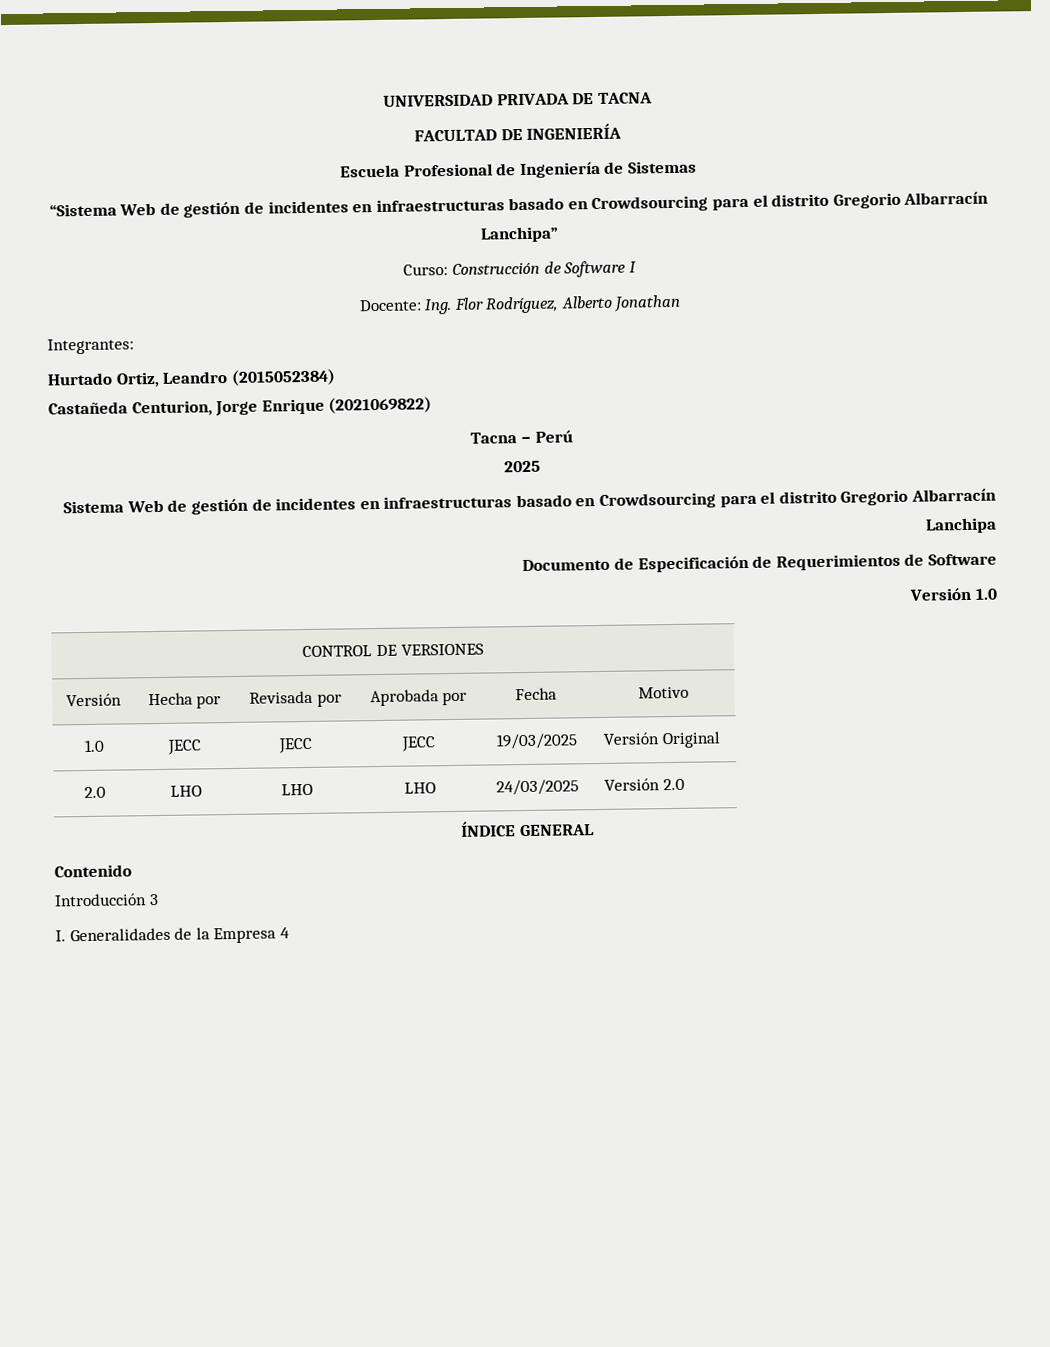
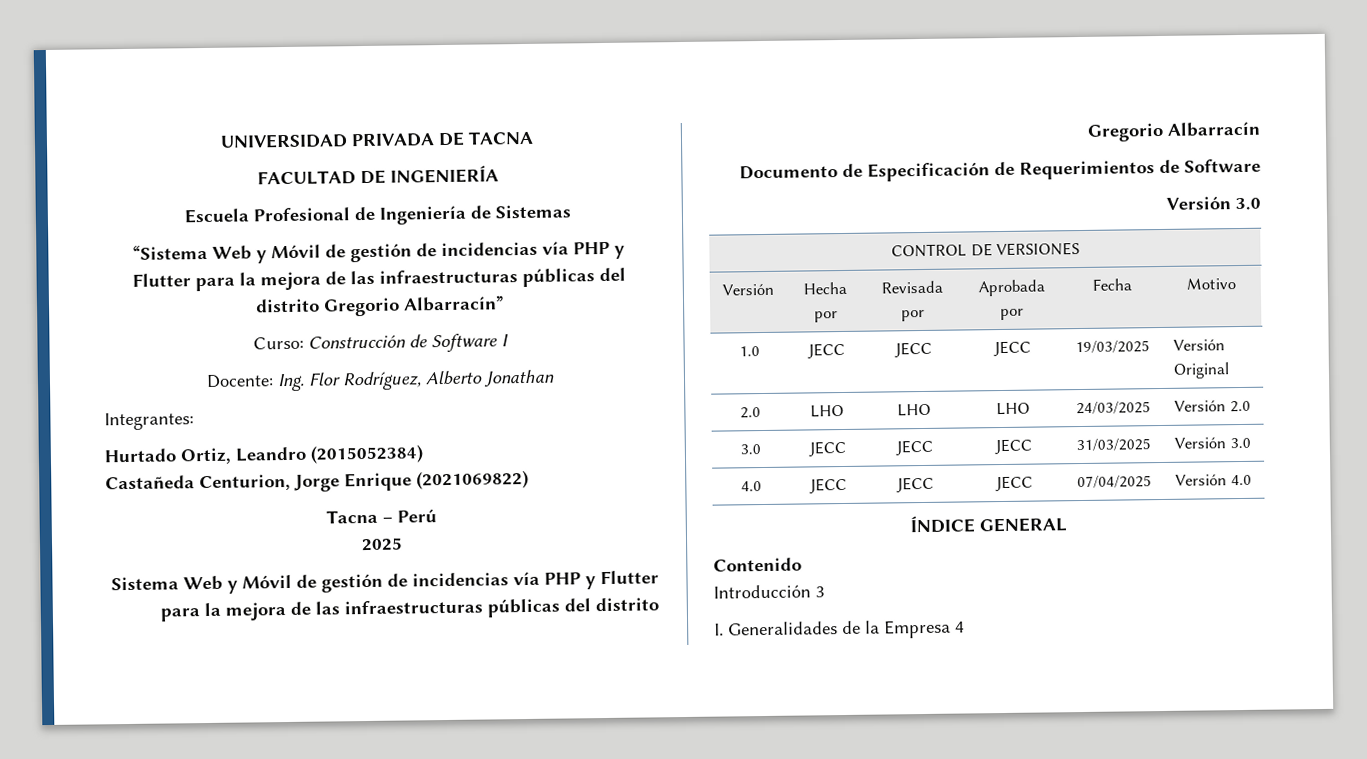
[159,191,989,218] [479,226,559,243] de gestión de incidentes en infraestructuras basado en Crowdsourcing para el distrito Gregorio Albarracín Lanchipa” -> [255,241,625,264] [131,267,626,292] [254,295,504,317] y Móvil de gestión de incidencias vía PHP y Flutter para la mejora de las infraestructuras públicas del distrito Gregorio Albarracín”
[167,488,997,515] [925,517,997,534] de gestión de incidentes en infraestructuras basado en Crowdsourcing para el distrito Gregorio Albarracín Lanchipa -> [227,570,659,594] [160,597,659,622] [1087,121,1260,142] y Móvil de gestión de incidencias vía PHP y Flutter para la mejora de las infraestructuras públicas del distrito Gregorio Albarracín
[975,588,998,600] 1.0 -> [1235,197,1261,211] 3.0
(685, 784) none -> [739,444,761,455] [807,440,846,457] [894,439,933,456] [993,438,1032,455] [1076,438,1151,452] [1174,437,1251,449] [740,481,762,492] [808,477,847,494] [895,476,934,493] [994,475,1033,492] [1077,475,1152,489] [1175,474,1252,486] // 3.0 | JECC | JECC | JECC | 31/03/2025 | Versión 3.0 // 4.0 | JECC | JECC | JECC | 07/04/2025 | Versión 4.0

